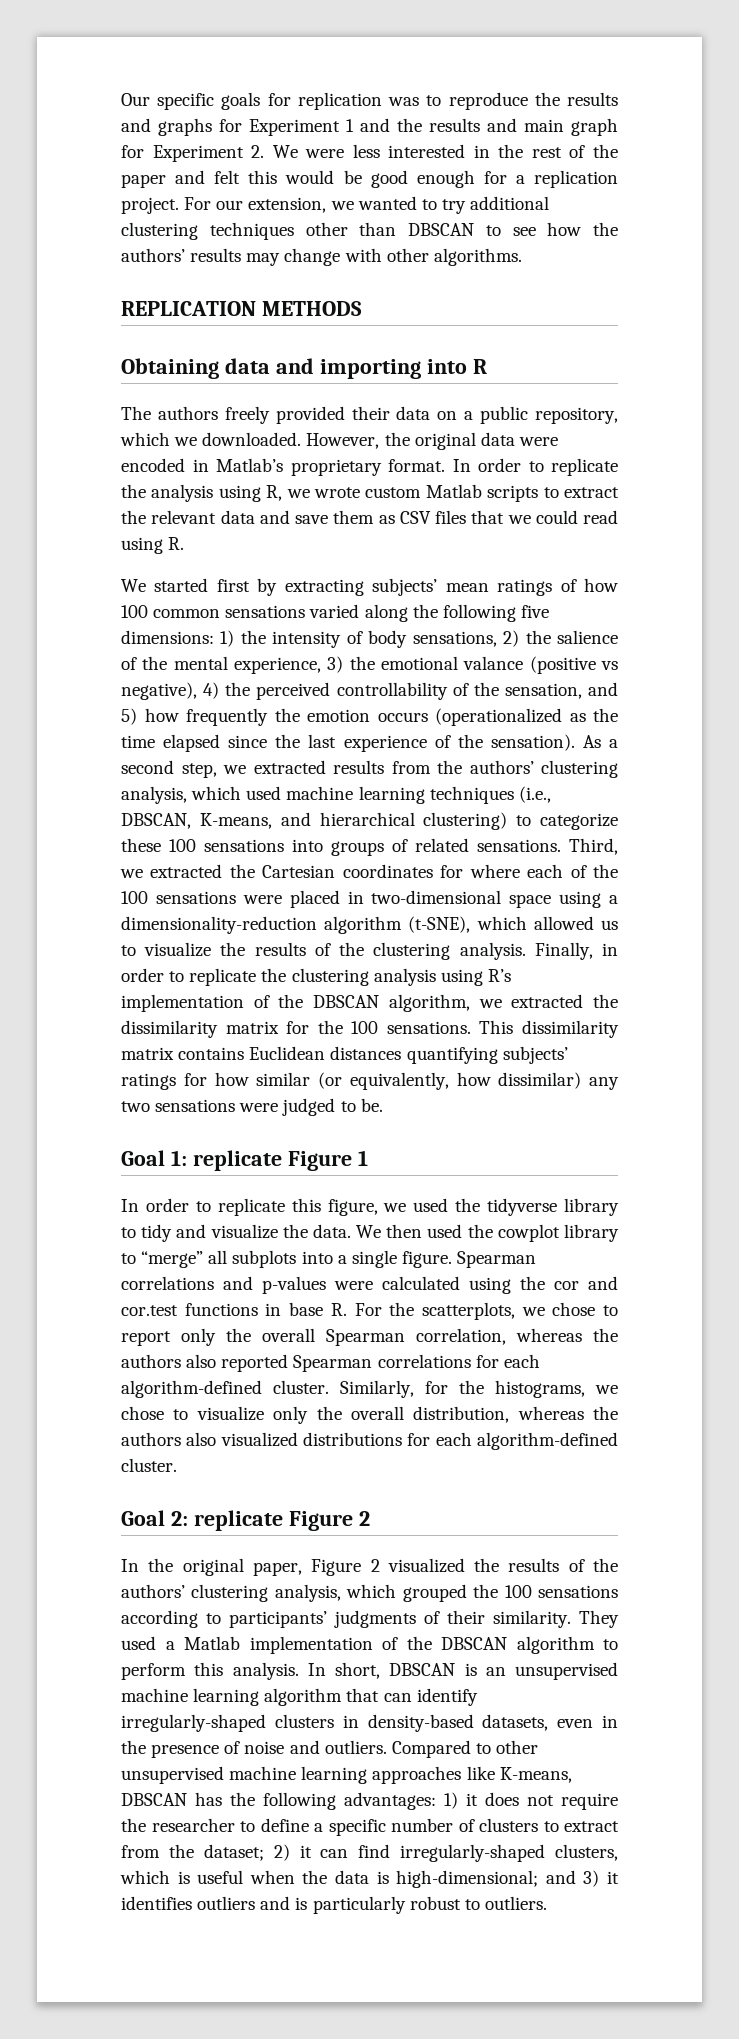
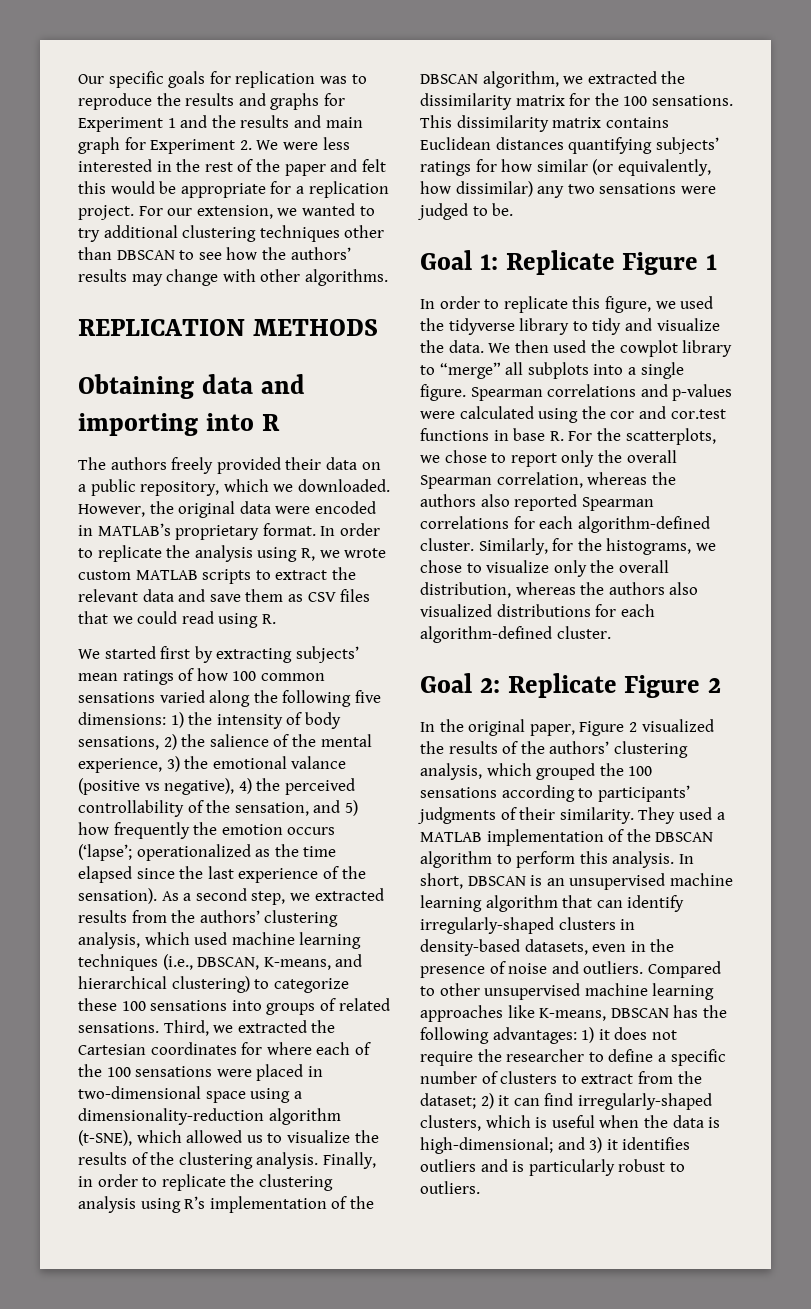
[370,170,475,188] good enough -> [180,183,266,198] appropriate
[216,458,283,472] Matlab’s -> [97,523,171,536] MATLAB’s
[425,484,482,498] Matlab -> [135,570,198,580] MATLAB
[435,708,562,726] (operationalized -> [78,844,251,861] (‘lapse’; operationalized
[192,1150,282,1171] replicate -> [505,250,615,275] Replicate
[193,1510,283,1531] replicate -> [507,673,617,698] Replicate
[184,1636,240,1650] Matlab -> [420,832,482,842] MATLAB

